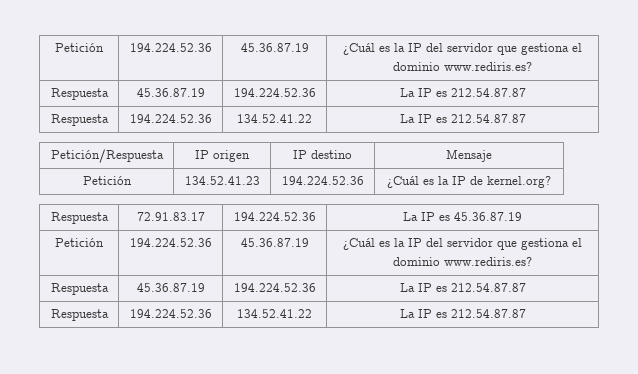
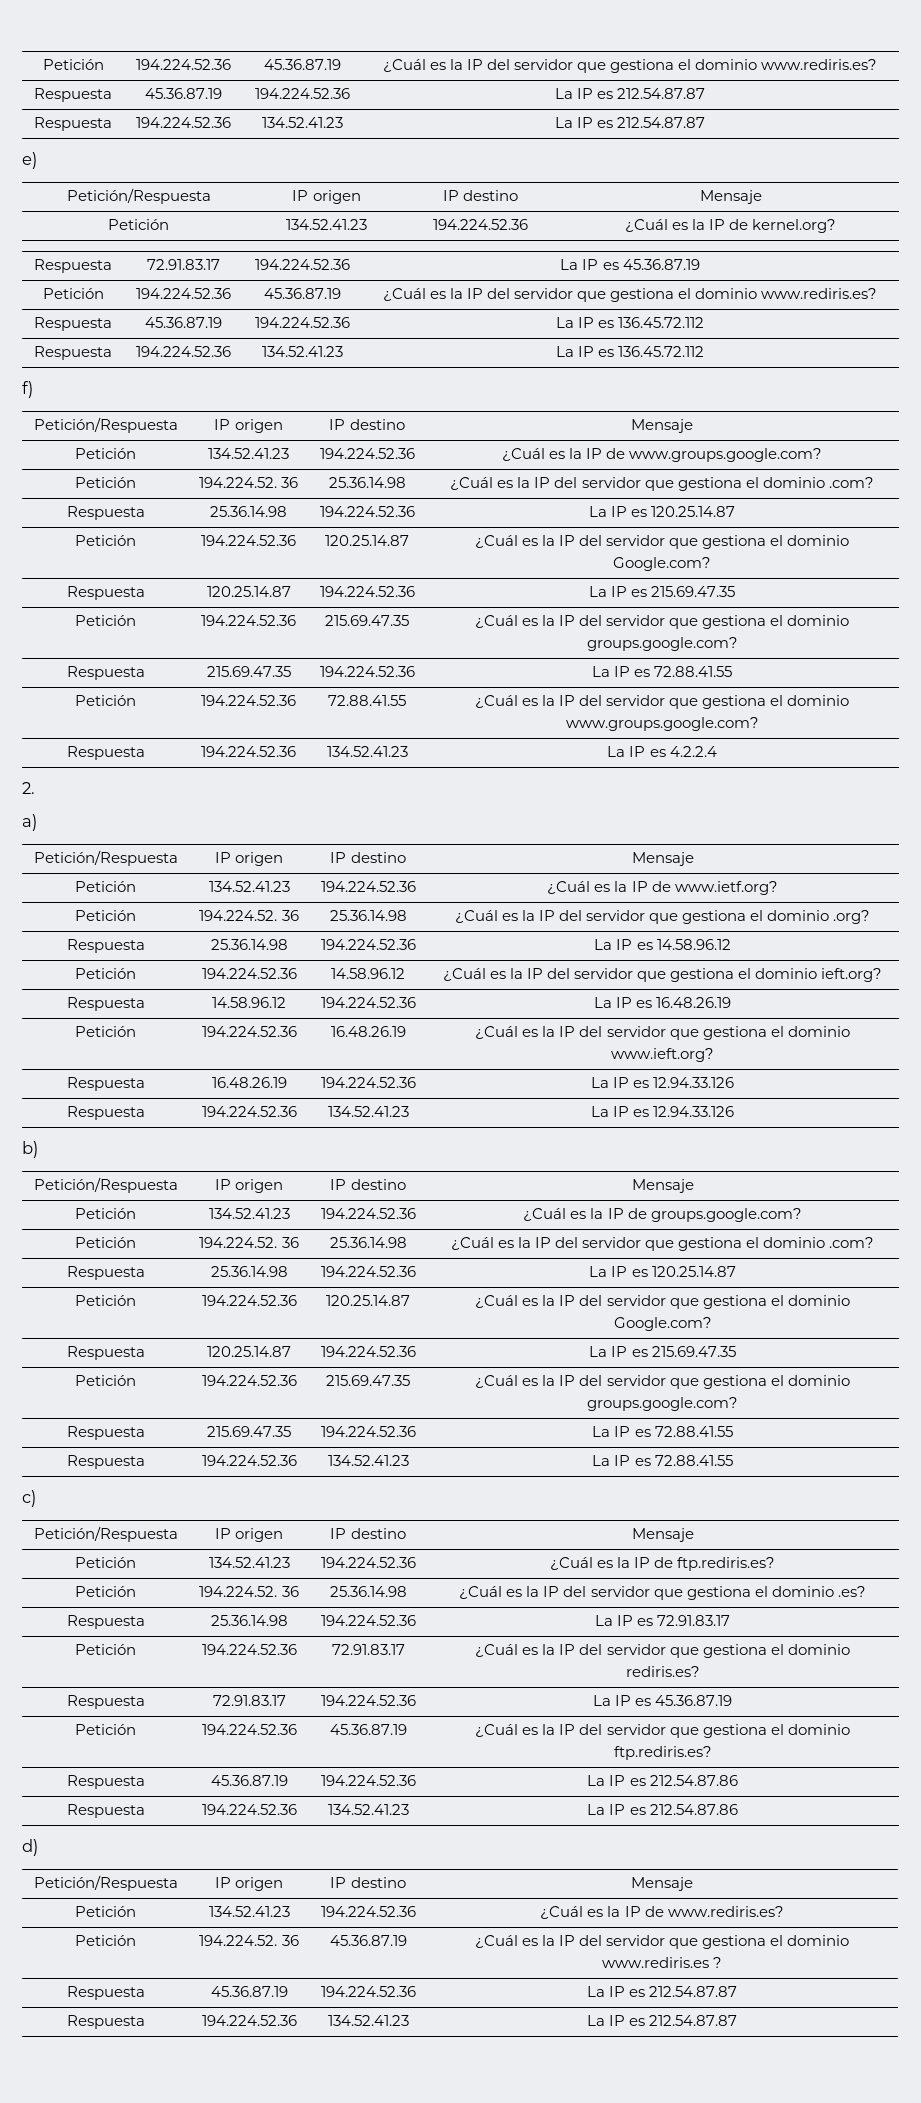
[237,114,312,123] [399,114,526,123] 134.52.41.22 | La IP es 212.54.87.87 -> [261,117,343,128] [554,117,706,128] [22,152,37,169] 134.52.41.23 | La IP es 212.54.87.87 // e)
[50,283,109,295] [136,283,205,292] [233,283,316,292] [399,283,526,292] [50,309,109,321] [129,309,212,318] [237,309,312,318] // Respuesta | 45.36.87.19 | 194.224.52.36 | La IP es 212.54.87.87 // Respuesta | 194.224.52.36 | 134.52.41.22 -> [34,317,112,331] [144,317,222,328] [254,317,350,328] [555,317,705,328] [34,346,112,360] [135,346,231,357] [261,346,343,357] [555,346,705,357] [22,381,33,398] [33,417,178,433] [214,419,283,433] [329,419,405,430] [631,419,693,433] [75,448,136,459] [208,448,289,459] [319,448,415,459] [501,448,823,462] [75,477,136,488] [198,477,299,488] [328,477,406,488] [450,477,874,491] [66,506,145,520] [210,506,287,517] [319,506,415,517] [588,506,736,517] [75,535,136,546] [201,535,296,546] [325,535,409,546] [474,535,850,549] [613,557,711,571] [66,586,145,600] [206,586,291,597] [319,586,415,597] [588,586,736,597] [75,615,136,626] [201,615,296,626] [325,615,409,626] [474,615,850,629] [586,637,738,651] [66,666,145,680] [206,666,291,677] [319,666,415,677] [591,666,733,677] [75,695,136,706] [201,695,296,706] [328,695,406,706] [474,695,850,709] [565,717,759,731] [66,746,145,760] [201,746,296,757] [326,746,408,757] [607,746,717,757] [22,782,35,794] [22,814,37,831] [33,850,178,866] [214,852,284,866] [330,852,406,863] [631,852,694,866] [75,881,136,892] [208,881,290,892] [320,881,416,892] [547,881,778,895] [75,910,136,921] [199,910,299,921] [329,910,407,921] [454,910,871,924] [66,939,145,953] [210,939,288,950] [320,939,416,950] [594,939,731,950] [75,968,136,979] [201,968,297,979] [331,968,405,979] [442,968,883,982] [66,997,145,1011] [212,997,286,1008] [320,997,416,1008] [593,997,732,1008] [75,1026,136,1037] [201,1026,297,1037] [330,1026,406,1037] [475,1026,850,1040] [611,1048,714,1062] [66,1077,145,1091] [211,1077,287,1088] [320,1077,416,1088] [590,1077,735,1088] [66,1106,145,1120] [201,1106,297,1117] [327,1106,409,1117] [590,1106,735,1117] [22,1141,38,1158] [33,1177,178,1193] [214,1179,284,1193] [330,1179,406,1190] [631,1179,694,1193] [75,1208,136,1219] [208,1208,290,1219] [320,1208,416,1219] [523,1208,802,1222] [75,1237,136,1248] [199,1237,299,1248] [329,1237,407,1248] [450,1237,875,1251] [66,1266,145,1280] [210,1266,288,1277] [320,1266,416,1277] [589,1266,736,1277] [75,1295,136,1306] [201,1295,297,1306] [326,1295,410,1306] [475,1295,850,1309] [613,1317,712,1331] [66,1346,145,1360] [207,1346,291,1357] [320,1346,416,1357] [589,1346,736,1357] [75,1375,136,1386] [201,1375,297,1386] [326,1375,410,1386] [475,1375,850,1389] [587,1397,738,1411] [66,1426,145,1440] [207,1426,291,1437] [320,1426,416,1437] [592,1426,733,1437] [66,1455,145,1469] [201,1455,297,1466] [327,1455,409,1466] [592,1455,733,1466] [22,1490,36,1507] [33,1526,178,1542] [214,1528,284,1542] [330,1528,406,1539] [631,1528,694,1542] [75,1557,136,1568] [208,1557,290,1568] [320,1557,416,1568] [549,1557,776,1571] [75,1586,136,1597] [199,1586,299,1597] [329,1586,407,1597] [459,1586,866,1600] [66,1615,145,1629] [210,1615,288,1626] [320,1615,416,1626] [594,1615,731,1626] [75,1644,136,1655] [201,1644,297,1655] [331,1644,405,1655] [475,1644,850,1658] [625,1666,700,1677] [66,1695,145,1709] [212,1695,286,1706] [320,1695,416,1706] [592,1695,733,1706] [75,1724,136,1735] [201,1724,297,1735] [329,1724,407,1735] [475,1724,850,1738] [613,1746,712,1760] [66,1775,145,1789] [210,1775,288,1786] [320,1775,416,1786] [587,1775,738,1786] [66,1804,145,1818] [201,1804,297,1815] [327,1804,409,1815] [587,1804,738,1815] [22,1839,38,1856] [33,1875,178,1891] [214,1877,284,1891] [330,1877,406,1888] [631,1877,693,1891] [75,1906,136,1917] [208,1906,290,1917] [320,1906,416,1917] [540,1906,784,1919] [75,1935,136,1946] [199,1935,299,1946] [329,1935,407,1946] [474,1935,850,1949] [601,1957,723,1968] [66,1986,145,2000] [210,1986,288,1997] [320,1986,416,1997] [586,1986,738,1997] [66,2015,145,2029] [201,2015,297,2026] [327,2015,409,2026] // Respuesta | 45.36.87.19 | 194.224.52.36 | La IP es 136.45.72.112 // Respuesta | 194.224.52.36 | 134.52.41.23 | La IP es 136.45.72.112 // f) // Petición/Respuesta | IP origen | IP destino | Mensaje // Petición | 134.52.41.23 | 194.224.52.36 | ¿Cuál es la IP de www.groups.google.com? // Petición | 194.224.52. 36 | 25.36.14.98 | ¿Cuál es la IP del servidor que gestiona el dominio .com? // Respuesta | 25.36.14.98 | 194.224.52.36 | La IP es 120.25.14.87 // Petición | 194.224.52.36 | 120.25.14.87 | ¿Cuál es la IP del servidor que gestiona el dominio Google.com? // Respuesta | 120.25.14.87 | 194.224.52.36 | La IP es 215.69.47.35 // Petición | 194.224.52.36 | 215.69.47.35 | ¿Cuál es la IP del servidor que gestiona el dominio groups.google.com? // Respuesta | 215.69.47.35 | 194.224.52.36 | La IP es 72.88.41.55 // Petición | 194.224.52.36 | 72.88.41.55 | ¿Cuál es la IP del servidor que gestiona el dominio www.groups.google.com? // Respuesta | 194.224.52.36 | 134.52.41.23 | La IP es 4.2.2.4 // 2. // a) // Petición/Respuesta | IP origen | IP destino | Mensaje // Petición | 134.52.41.23 | 194.224.52.36 | ¿Cuál es la IP de www.ietf.org? // Petición | 194.224.52. 36 | 25.36.14.98 | ¿Cuál es la IP del servidor que gestiona el dominio .org? // Respuesta | 25.36.14.98 | 194.224.52.36 | La IP es 14.58.96.12 // Petición | 194.224.52.36 | 14.58.96.12 | ¿Cuál es la IP del servidor que gestiona el dominio ieft.org? // Respuesta | 14.58.96.12 | 194.224.52.36 | La IP es 16.48.26.19 // Petición | 194.224.52.36 | 16.48.26.19 | ¿Cuál es la IP del servidor que gestiona el dominio www.ieft.org? // Respuesta | 16.48.26.19 | 194.224.52.36 | La IP es 12.94.33.126 // Respuesta | 194.224.52.36 | 134.52.41.23 | La IP es 12.94.33.126 // b) // Petición/Respuesta | IP origen | IP destino | Mensaje // Petición | 134.52.41.23 | 194.224.52.36 | ¿Cuál es la IP de groups.google.com? // Petición | 194.224.52. 36 | 25.36.14.98 | ¿Cuál es la IP del servidor que gestiona el dominio .com? // Respuesta | 25.36.14.98 | 194.224.52.36 | La IP es 120.25.14.87 // Petición | 194.224.52.36 | 120.25.14.87 | ¿Cuál es la IP del servidor que gestiona el dominio Google.com? // Respuesta | 120.25.14.87 | 194.224.52.36 | La IP es 215.69.47.35 // Petición | 194.224.52.36 | 215.69.47.35 | ¿Cuál es la IP del servidor que gestiona el dominio groups.google.com? // Respuesta | 215.69.47.35 | 194.224.52.36 | La IP es 72.88.41.55 // Respuesta | 194.224.52.36 | 134.52.41.23 | La IP es 72.88.41.55 // c) // Petición/Respuesta | IP origen | IP destino | Mensaje // Petición | 134.52.41.23 | 194.224.52.36 | ¿Cuál es la IP de ftp.rediris.es? // Petición | 194.224.52. 36 | 25.36.14.98 | ¿Cuál es la IP del servidor que gestiona el dominio .es? // Respuesta | 25.36.14.98 | 194.224.52.36 | La IP es 72.91.83.17 // Petición | 194.224.52.36 | 72.91.83.17 | ¿Cuál es la IP del servidor que gestiona el dominio rediris.es? // Respuesta | 72.91.83.17 | 194.224.52.36 | La IP es 45.36.87.19 // Petición | 194.224.52.36 | 45.36.87.19 | ¿Cuál es la IP del servidor que gestiona el dominio ftp.rediris.es? // Respuesta | 45.36.87.19 | 194.224.52.36 | La IP es 212.54.87.86 // Respuesta | 194.224.52.36 | 134.52.41.23 | La IP es 212.54.87.86 // d) // Petición/Respuesta | IP origen | IP destino | Mensaje // Petición | 134.52.41.23 | 194.224.52.36 | ¿Cuál es la IP de www.rediris.es? // Petición | 194.224.52. 36 | 45.36.87.19 | ¿Cuál es la IP del servidor que gestiona el dominio www.rediris.es ? // Respuesta | 45.36.87.19 | 194.224.52.36 | La IP es 212.54.87.87 // Respuesta | 194.224.52.36 | 134.52.41.23

